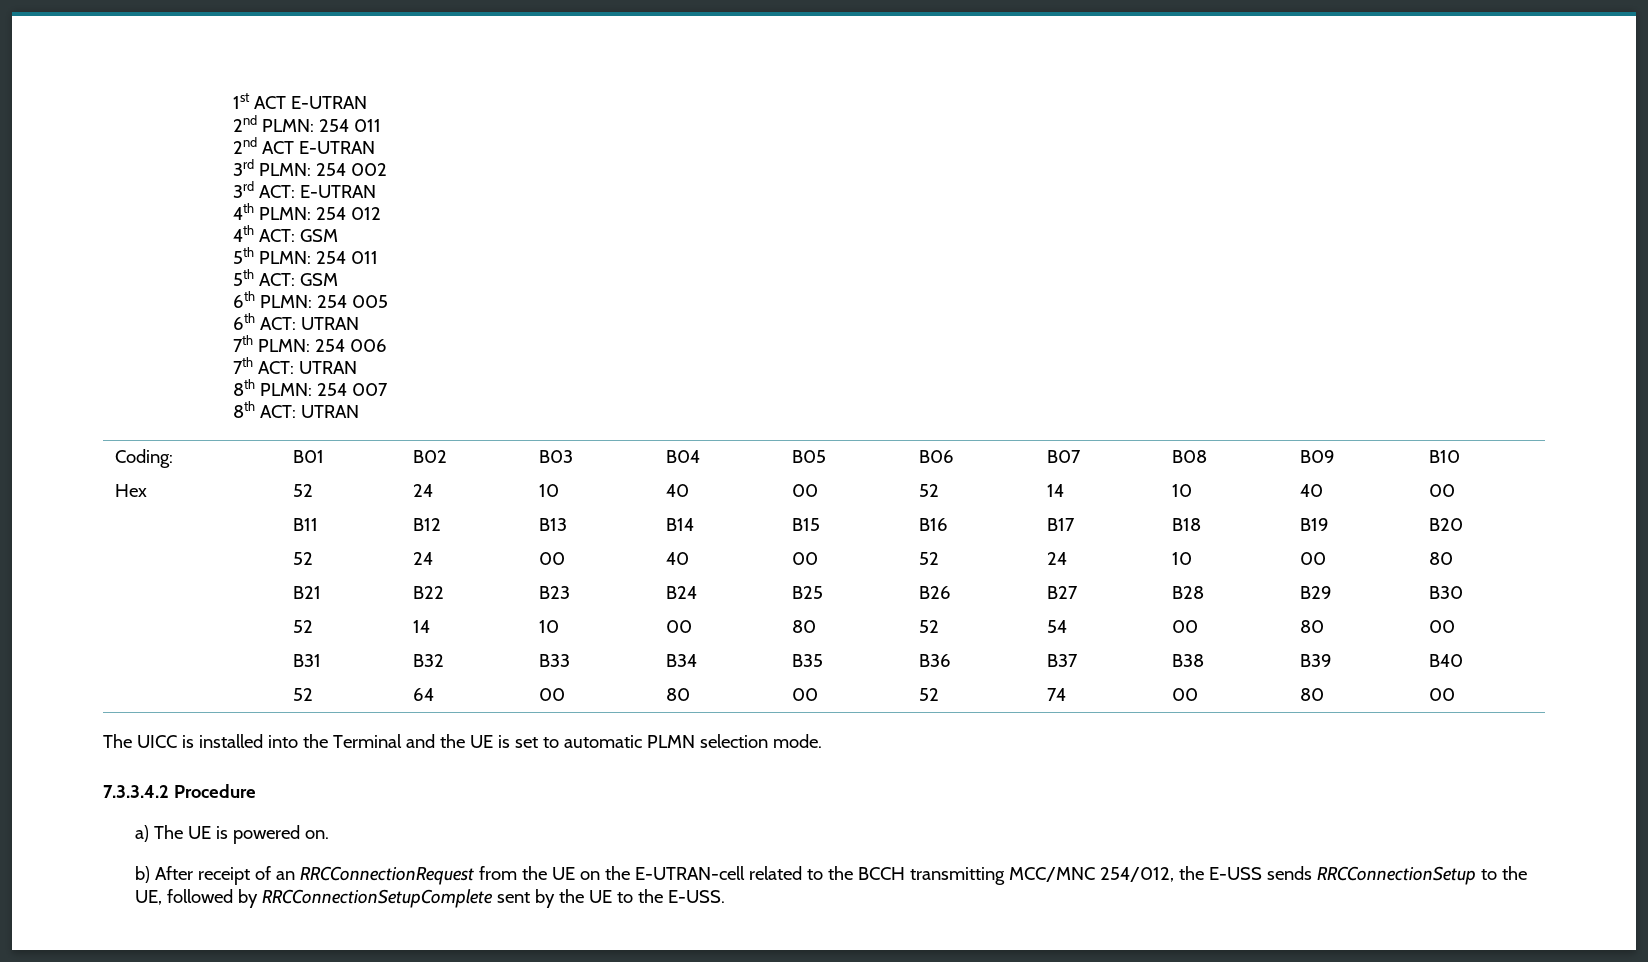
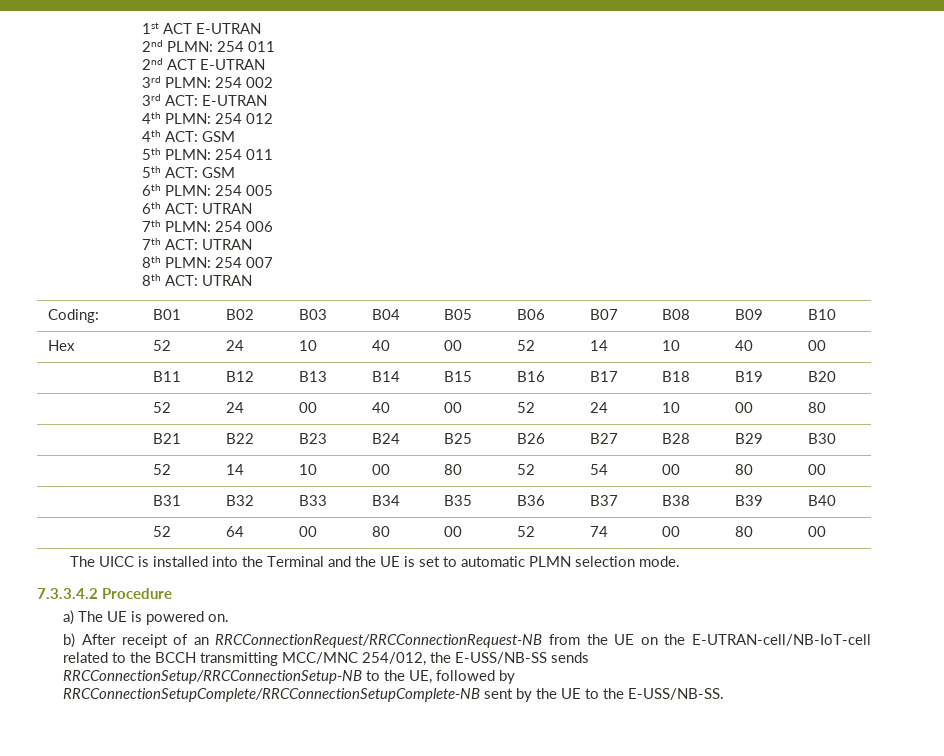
[300,866,475,885] RRCConnectionRequest -> [215,634,543,648] RRCConnectionRequest/RRCConnectionRequest-NB
[635,866,746,880] E-UTRAN-cell -> [692,634,872,646] E-UTRAN-cell/NB-IoT-cell
[1209,866,1477,885] E-USS sends RRCConnectionSetup -> [455,652,590,664] [63,670,363,684] E-USS/NB-SS sends RRCConnectionSetup/RRCConnectionSetup-NB
[262,889,494,908] RRCConnectionSetupComplete -> [63,688,481,702] RRCConnectionSetupComplete/RRCConnectionSetupComplete-NB
[668,890,726,903] E-USS. -> [628,688,725,700] E-USS/NB-SS.

